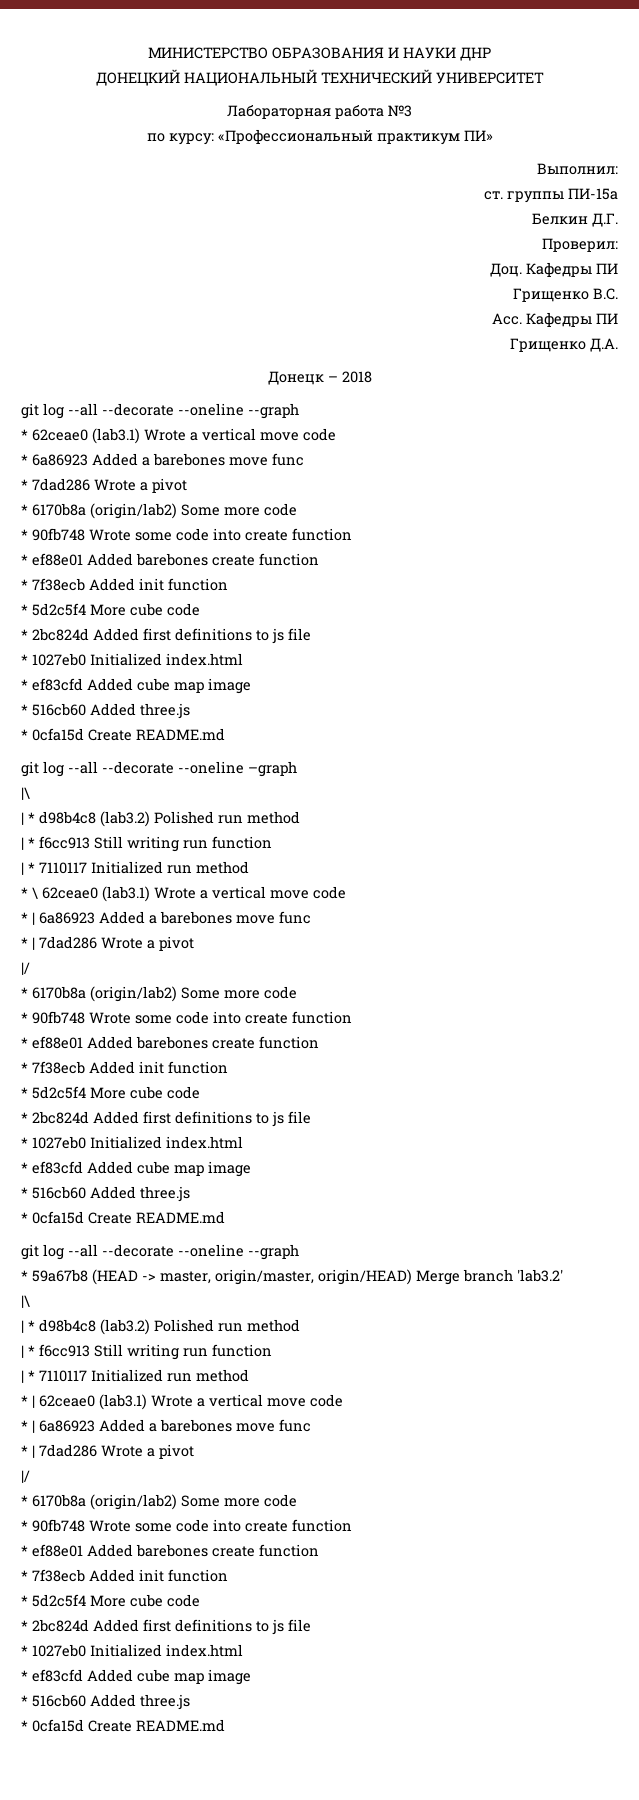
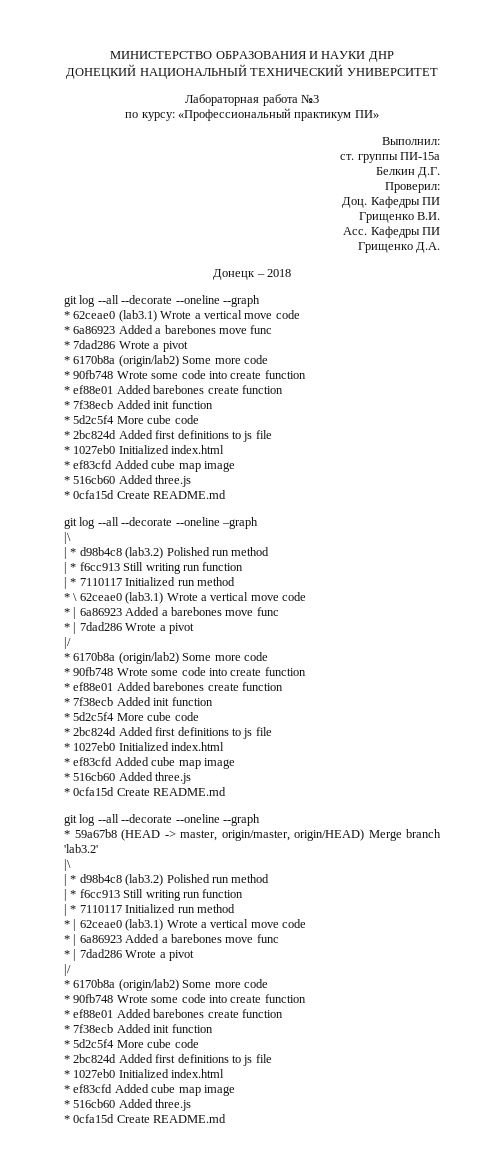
[593,288,618,300] В.С. -> [417,212,440,220] В.И.

